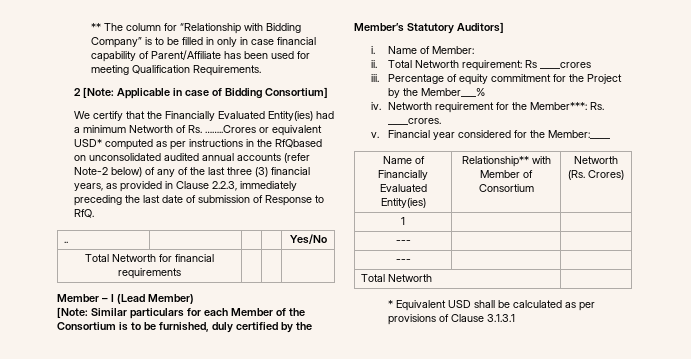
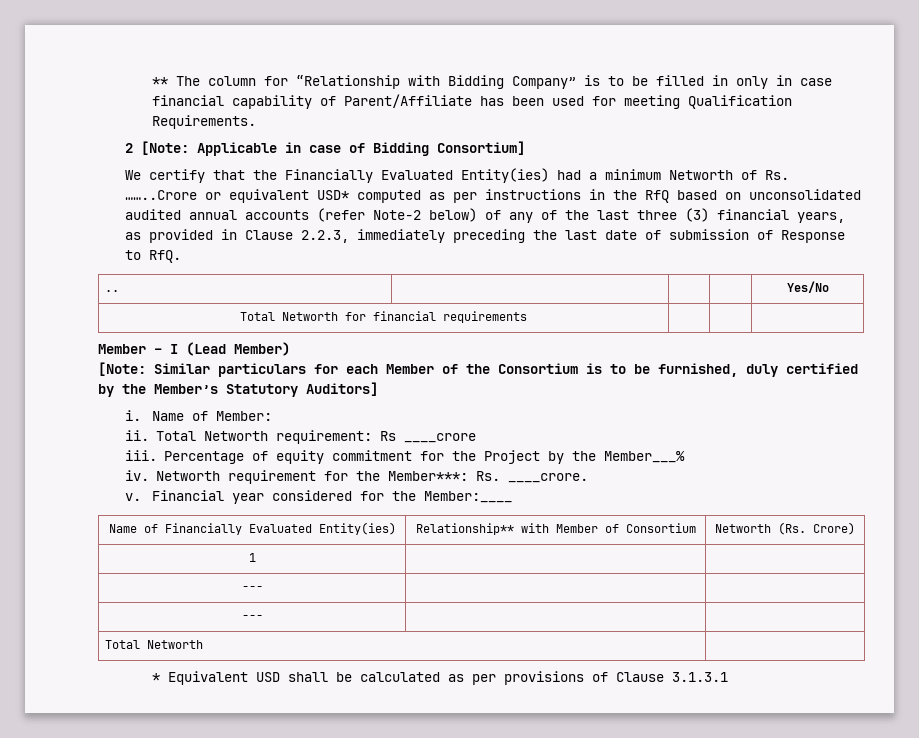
[205,125,257,133] ……..Crores -> [124,190,197,200] ……..Crore
[275,139,323,148] RfQbased -> [644,190,717,203] RfQ based
[540,62,592,69] ____crores -> [403,433,476,443] ____crore
[388,118,442,125] ____crores. -> [507,473,588,483] ____crore.
[588,170,624,180] Crores) -> [813,522,855,535] Crore)

